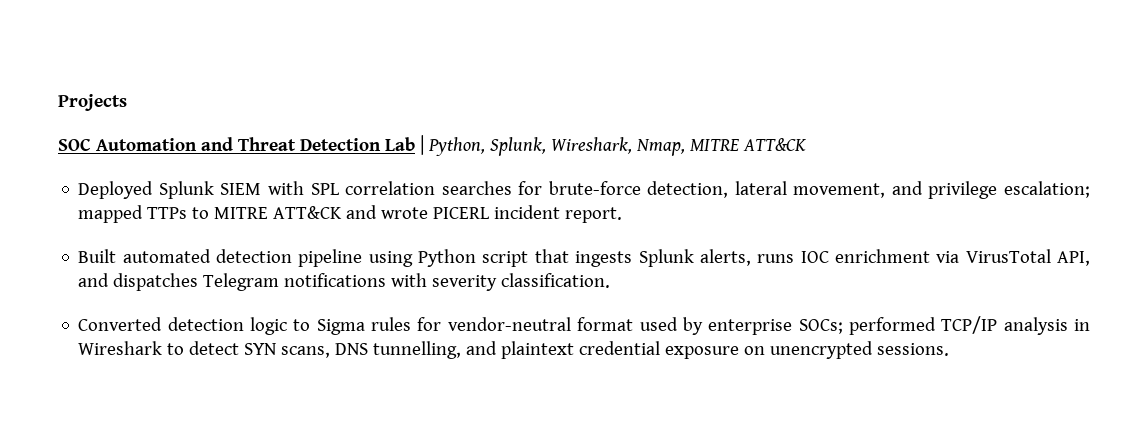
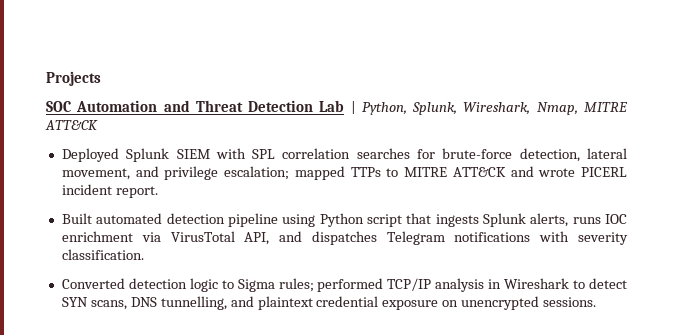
[371,317,843,335] rules for vendor-neutral format used by enterprise SOCs; -> [278,278,314,292] rules;

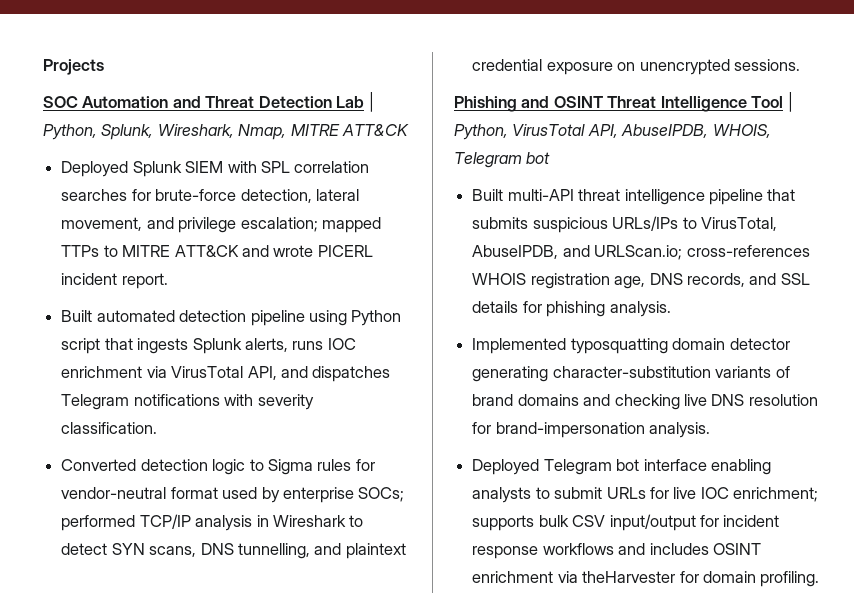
[278,278,314,292] rules; -> [317,459,375,471] [61,487,405,503] rules for vendor-neutral format used by enterprise SOCs;
(597, 302) none -> [454,92,793,112] [454,124,771,140] [454,152,551,168] [472,189,796,205] [472,216,777,233] [472,245,810,260] [472,273,810,289] [472,301,671,317] [472,338,790,354] [472,366,790,382] [472,394,818,410] [472,422,711,438] [472,459,771,475] [472,487,819,503] [472,514,780,531] [472,543,761,559] [472,571,820,587] // Phishing and OSINT Threat Intelligence Tool | Python, VirusTotal API, AbuseIPDB, WHOIS, Telegram bot // Built multi-API threat intelligence pipeline that submits suspicious URLs/IPs to VirusTotal, AbuseIPDB, and URLScan.io; cross-references WHOIS registration age, DNS records, and SSL details for phishing analysis. // Implemented typosquatting domain detector generating character-substitution variants of brand domains and checking live DNS resolution for brand-impersonation analysis. // Deployed Telegram bot interface enabling analysts to submit URLs for live IOC enrichment; supports bulk CSV input/output for incident response workflows and includes OSINT enrichment via theHarvester for domain profiling.

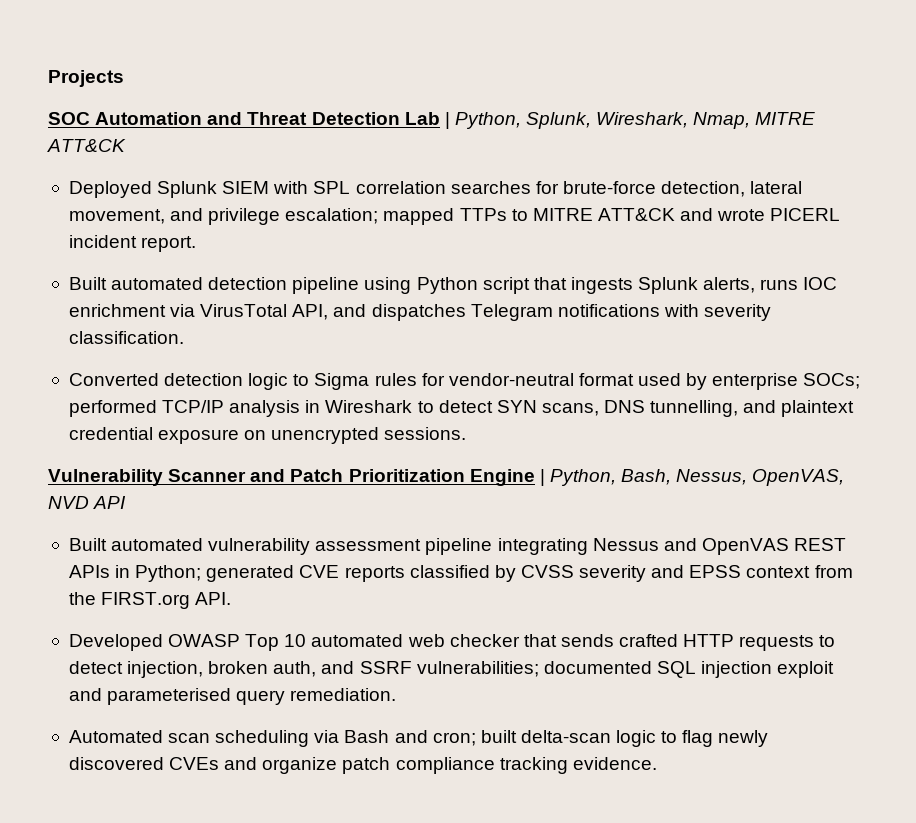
[454,92,793,112] [454,124,771,140] [454,152,551,168] [472,189,796,205] [472,216,777,233] [472,245,810,260] [472,273,810,289] [472,301,671,317] [472,338,790,354] [472,366,790,382] [472,394,818,410] [472,422,711,438] [472,459,771,475] [472,487,819,503] [472,514,780,531] [472,543,761,559] [472,571,820,587] Phishing and OSINT Threat Intelligence Tool | Python, VirusTotal API, AbuseIPDB, WHOIS, Telegram bot // Built multi-API threat intelligence pipeline that submits suspicious URLs/IPs to VirusTotal, AbuseIPDB, and URLScan.io; cross-references WHOIS registration age, DNS records, and SSL details for phishing analysis. // Implemented typosquatting domain detector generating character-substitution variants of brand domains and checking live DNS resolution for brand-impersonation analysis. // Deployed Telegram bot interface enabling analysts to submit URLs for live IOC enrichment; supports bulk CSV input/output for incident response workflows and includes OSINT enrichment via theHarvester for domain profiling. -> [48,469,845,486] [48,496,127,509] [68,538,847,555] [68,565,853,582] [68,592,232,609] [68,634,836,651] [68,661,835,678] [68,688,397,705] [68,730,769,747] [68,757,657,774] Vulnerability Scanner and Patch Prioritization Engine | Python, Bash, Nessus, OpenVAS, NVD API // Built automated vulnerability assessment pipeline integrating Nessus and OpenVAS REST APIs in Python; generated CVE reports classified by CVSS severity and EPSS context from the FIRST.org API. // Developed OWASP Top 10 automated web checker that sends crafted HTTP requests to detect injection, broken auth, and SSRF vulnerabilities; documented SQL injection exploit and parameterised query remediation. // Automated scan scheduling via Bash and cron; built delta-scan logic to flag newly discovered CVEs and organize patch compliance tracking evidence.

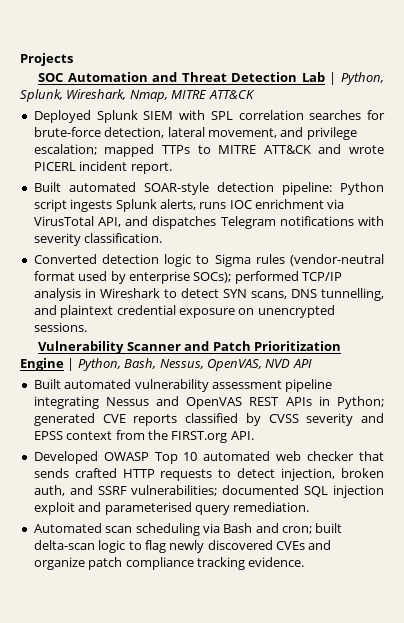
[208,277,412,294] detection pipeline using -> [143,182,332,195] SOAR-style detection pipeline:
[533,277,567,290] that -> (67, 205) none
[421,373,574,386] for vendor-neutral -> [290,254,384,266] (vendor-neutral
[803,373,861,389] SOCs; -> [193,272,232,283] SOCs);

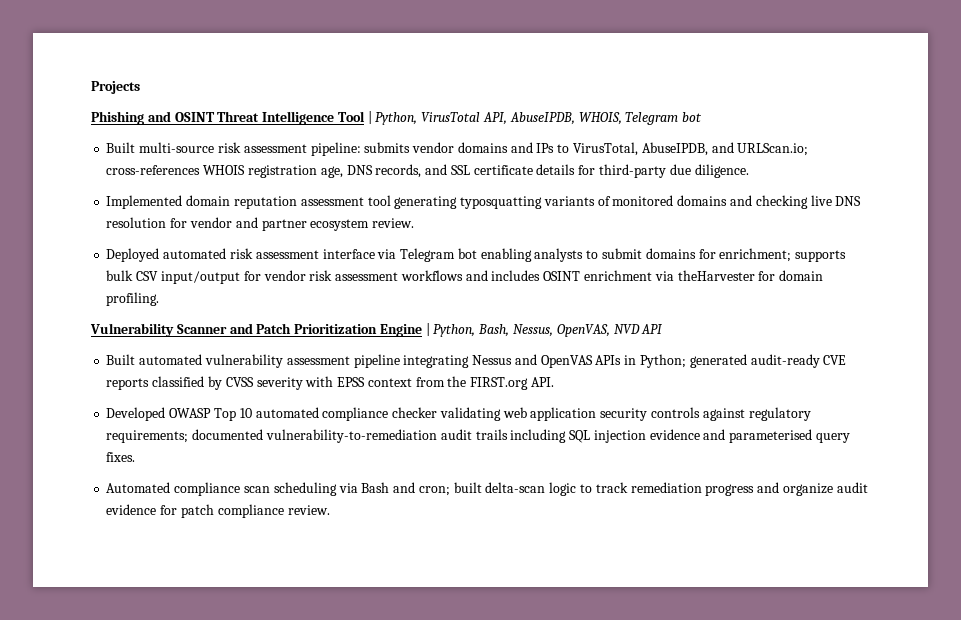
[38,72,385,85] [20,89,255,102] [33,110,385,123] [33,127,357,140] [33,144,384,157] [33,161,172,174] [33,182,384,195] [33,199,345,212] [33,216,384,229] [33,233,163,246] [33,254,384,267] [33,271,342,284] [33,288,384,301] [33,305,335,318] [33,322,87,332] SOC Automation and Threat Detection Lab | Python, Splunk, Wireshark, Nmap, MITRE ATT&CK // Deployed Splunk SIEM with SPL correlation searches for brute-force detection, lateral movement, and privilege escalation; mapped TTPs to MITRE ATT&CK and wrote PICERL incident report. // Built automated SOAR-style detection pipeline: Python script ingests Splunk alerts, runs IOC enrichment via VirusTotal API, and dispatches Telegram notifications with severity classification. // Converted detection logic to Sigma rules (vendor-neutral format used by enterprise SOCs); performed TCP/IP analysis in Wireshark to detect SYN scans, DNS tunnelling, and plaintext credential exposure on unencrypted sessions. -> [91,111,703,125] [106,142,809,156] [106,164,749,178] [106,195,862,209] [106,217,415,231] [106,248,847,262] [106,270,824,284] [106,292,160,306] Phishing and OSINT Threat Intelligence Tool | Python, VirusTotal API, AbuseIPDB, WHOIS, Telegram bot // Built multi-source risk assessment pipeline: submits vendor domains and IPs to VirusTotal, AbuseIPDB, and URLScan.io; cross-references WHOIS registration age, DNS records, and SSL certificate details for third-party due diligence. // Implemented domain reputation assessment tool generating typosquatting variants of monitored domains and checking live DNS resolution for vendor and partner ecosystem review. // Deployed automated risk assessment interface via Telegram bot enabling analysts to submit domains for enrichment; supports bulk CSV input/output for vendor risk assessment workflows and includes OSINT enrichment via theHarvester for domain profiling.
[249,397,280,406] REST -> (593, 361) none
(95, 419) none -> [750,354,820,368] audit-ready
[361,413,384,423] and -> [305,376,334,387] with
[276,451,385,461] [33,468,384,481] [33,485,300,496] web checker that sends crafted HTTP requests to detect injection, broken auth, and SSRF vulnerabilities; documented -> [322,407,811,421] [106,429,567,443] compliance checker validating web application security controls against regulatory requirements; documented vulnerability-to-remediation audit trails including
[33,502,75,515] exploit -> [649,429,700,440] evidence
[233,502,310,512] remediation. -> [106,452,136,462] fixes.
(102, 528) none -> [174,482,241,496] compliance
[144,540,332,553] [33,557,305,570] flag newly discovered CVEs and organize patch compliance tracking evidence. -> [595,482,868,496] [106,504,330,518] track remediation progress and organize audit evidence for patch compliance review.

